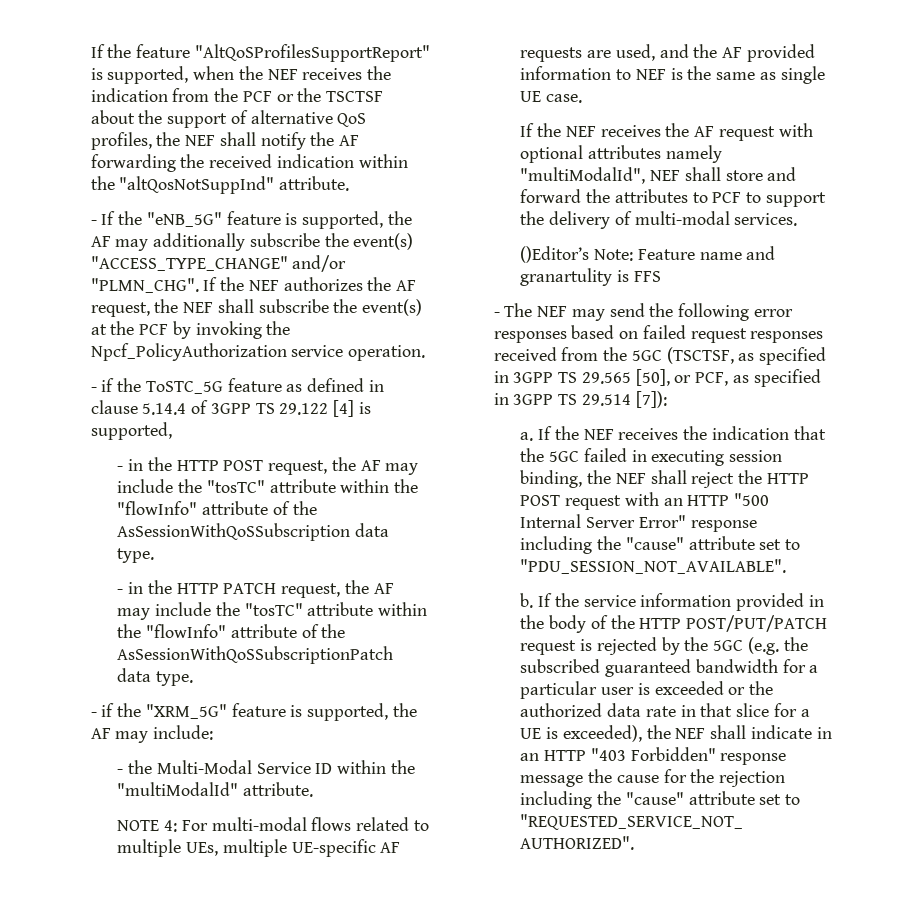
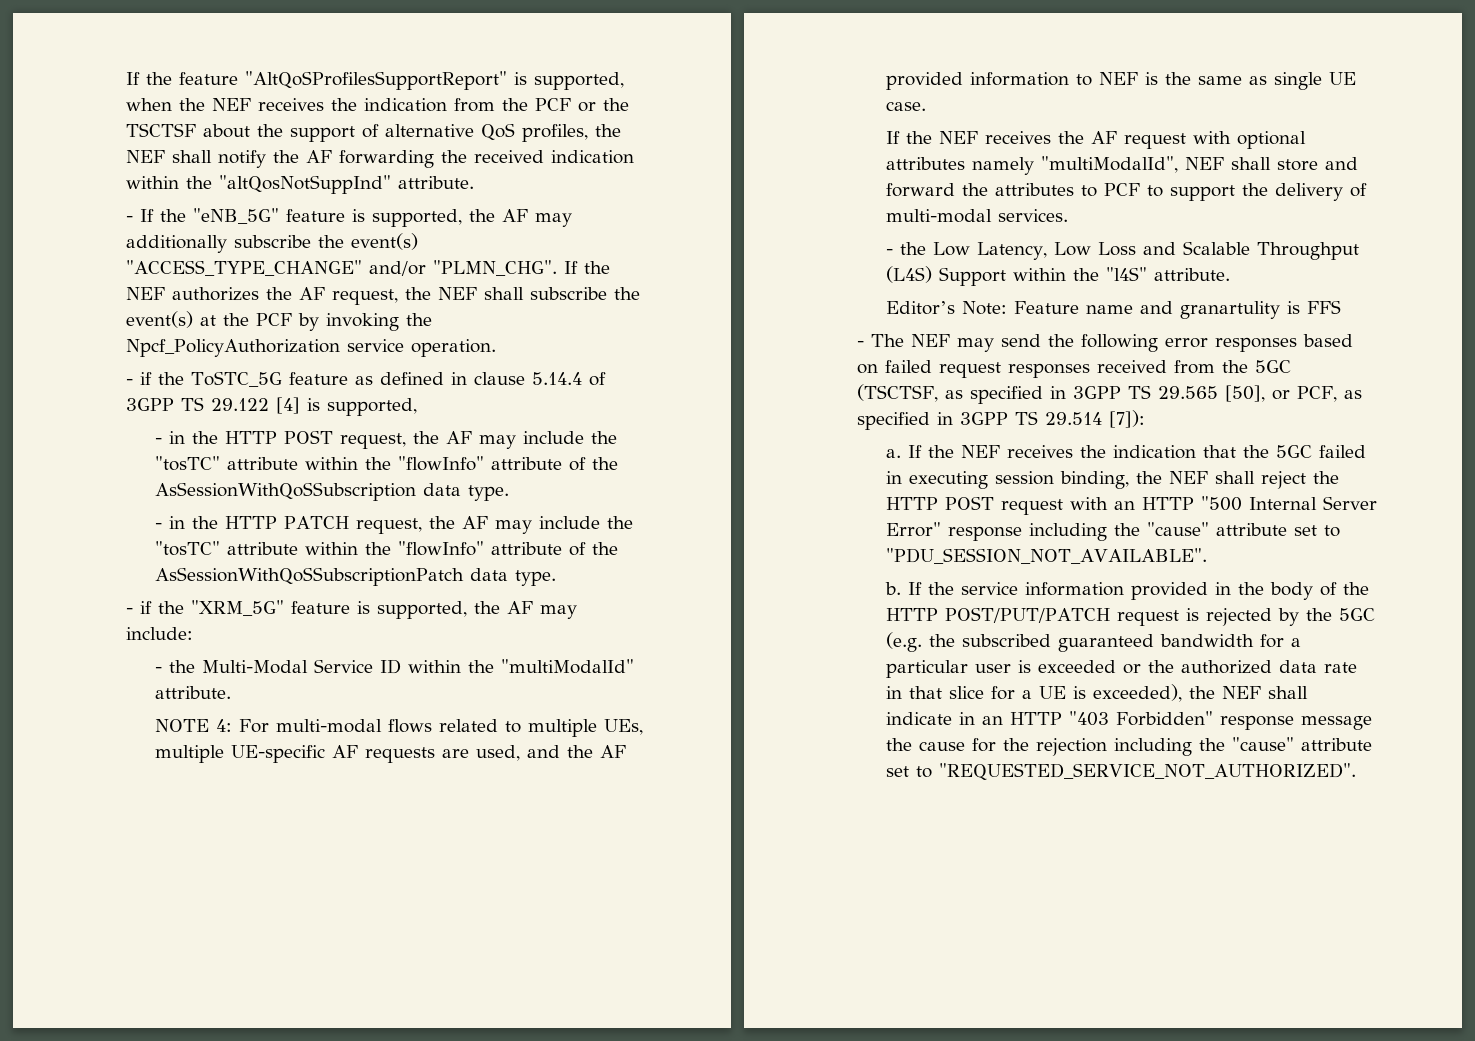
[520,246,590,263] ()Editor’s -> [885,241,1359,260] [885,266,1230,286] [885,301,955,315] - the Low Latency, Low Loss and Scalable Throughput (L4S) Support within the "l4S" attribute. // Editor’s

